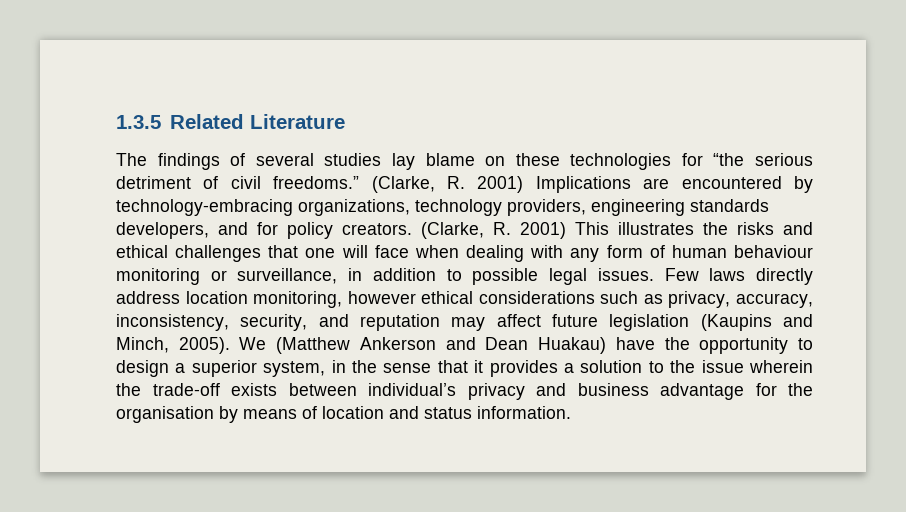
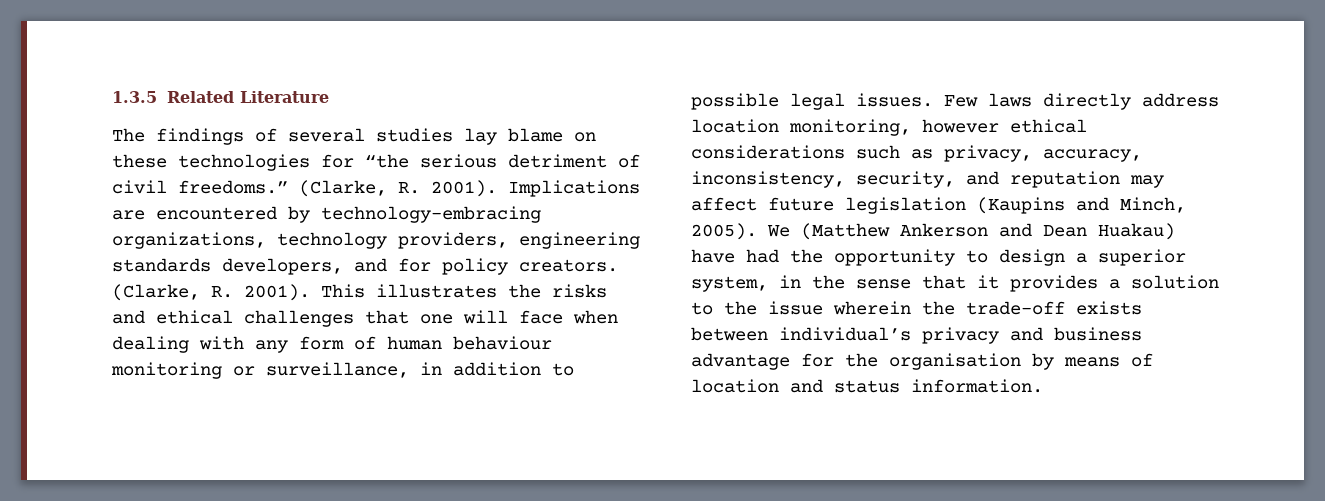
[477,176,524,193] 2001) -> [431,180,497,197] 2001).
[520,222,566,239] 2001) -> [244,284,310,301] 2001).
(655, 343) none -> [746,249,779,263] had

